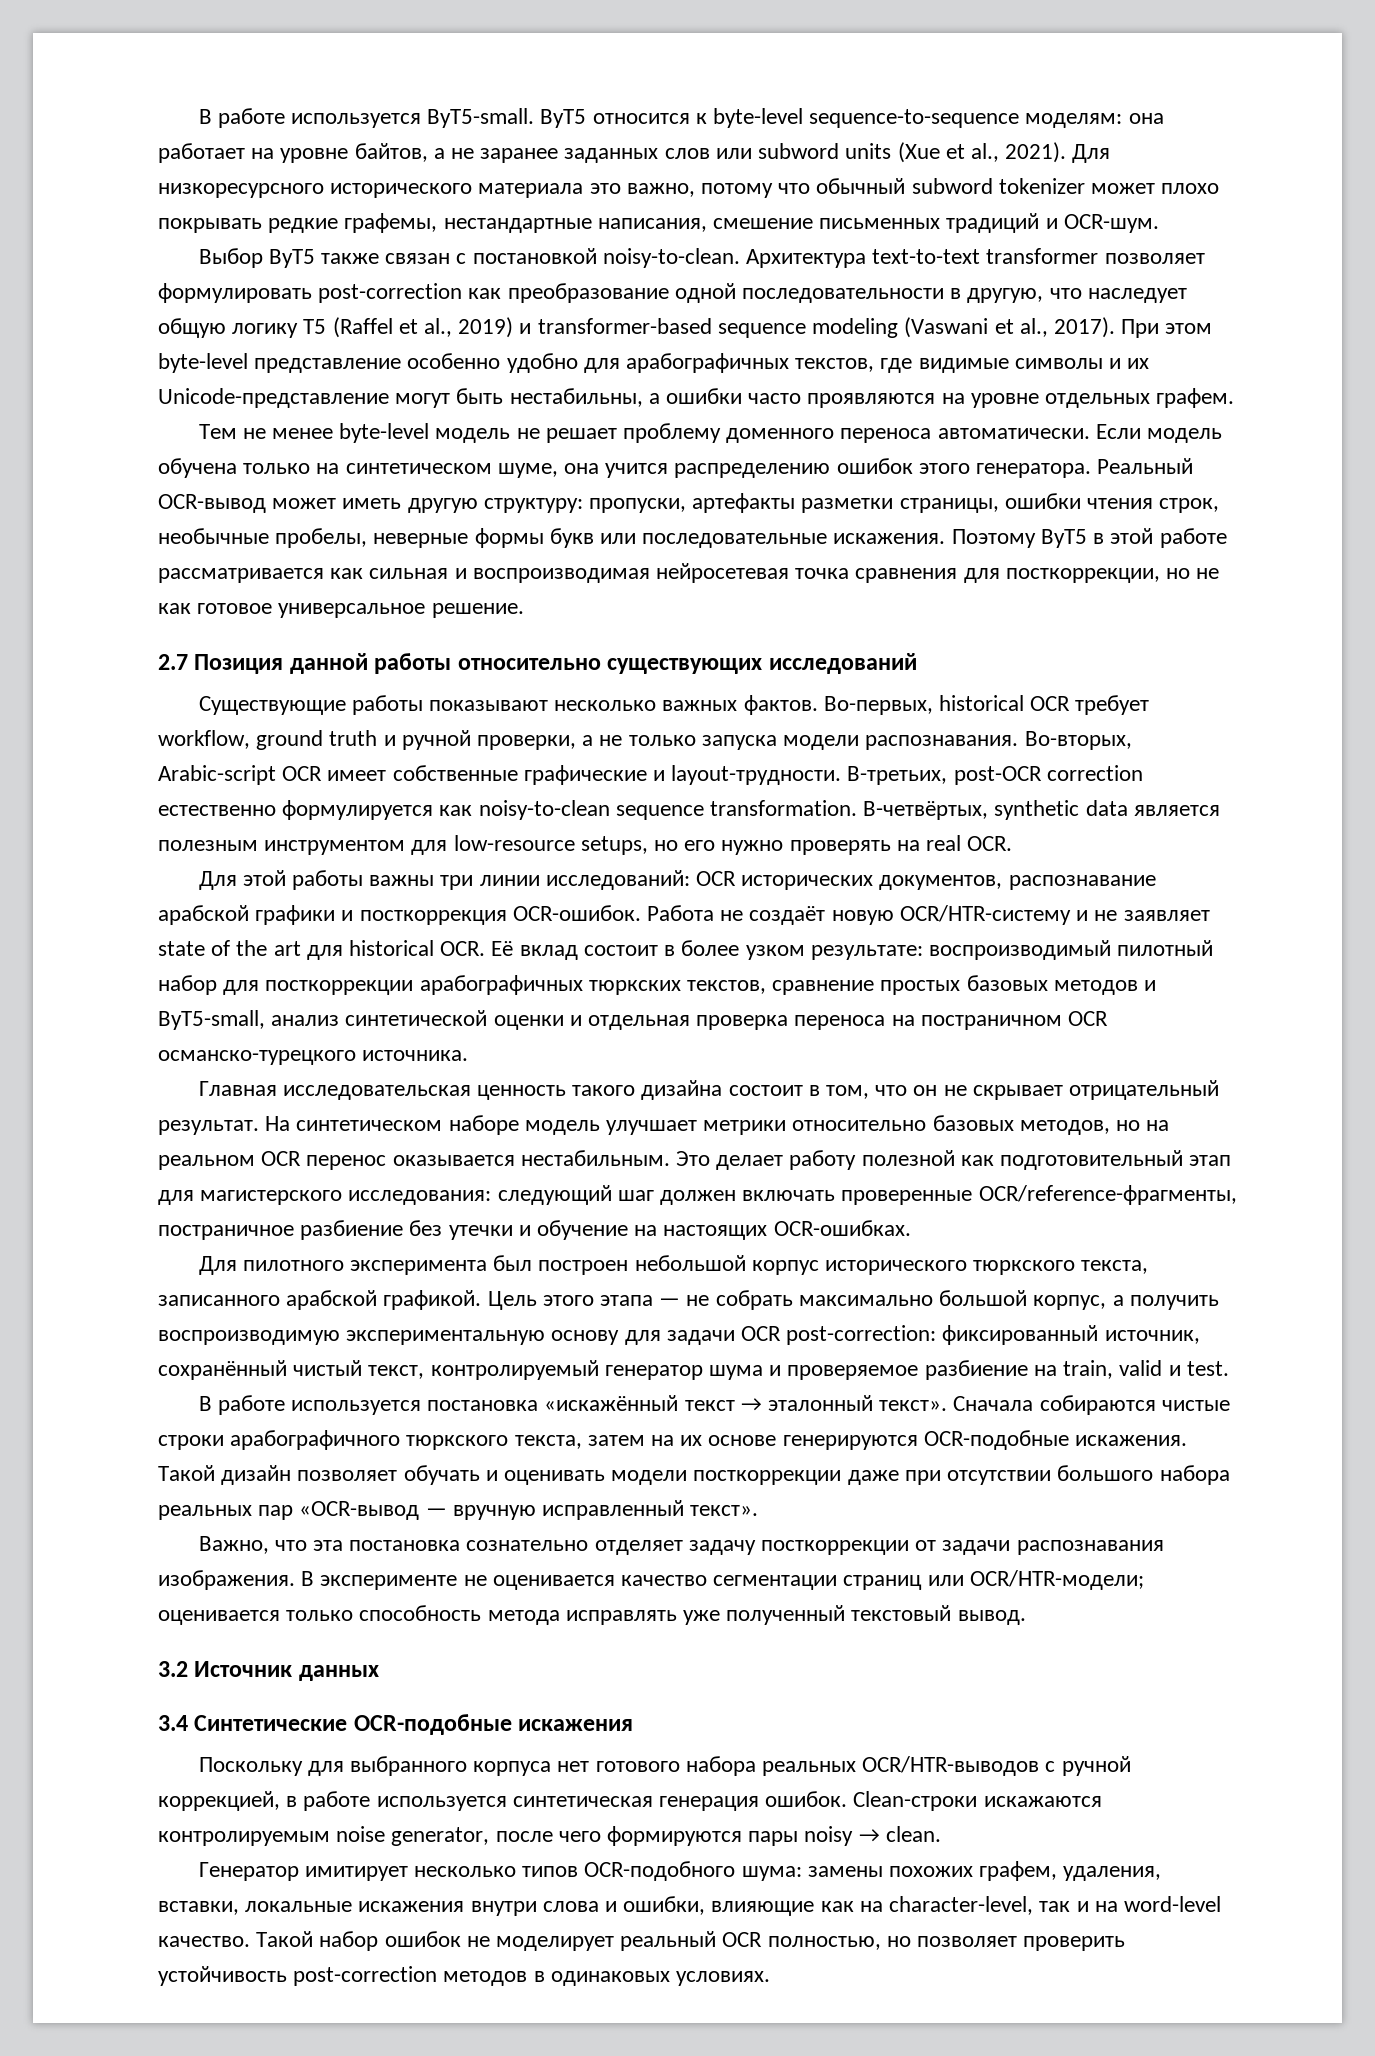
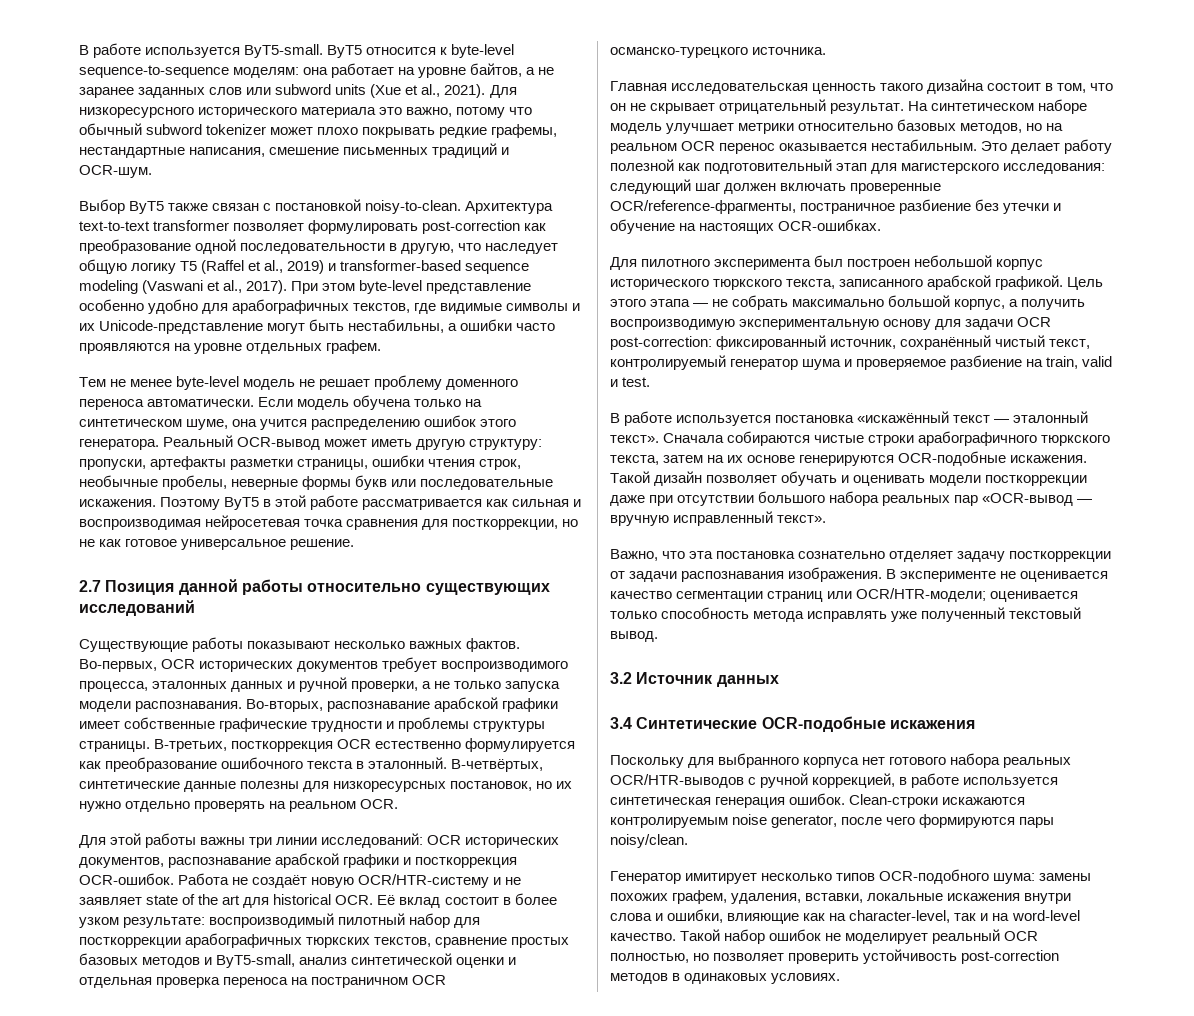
[939,695,1150,715] [158,730,378,750] historical OCR требует workflow, ground truth -> [161,657,569,672] [79,681,284,692] OCR исторических документов требует воспроизводимого процесса, эталонных данных
[158,765,1143,785] [158,800,1220,820] [158,835,784,855] Arabic-script OCR имеет собственные графические и layout-трудности. В-третьих, post-OCR correction естественно формулируется как noisy-to-clean sequence transformation. В-четвёртых, synthetic data является полезным инструментом для low-resource setups, но его нужно -> [327,697,559,712] [79,717,546,732] [79,738,576,752] [79,757,544,772] [79,781,573,792] [79,801,191,812] распознавание арабской графики имеет собственные графические трудности и проблемы структуры страницы. В-третьих, посткоррекция OCR естественно формулируется как преобразование ошибочного текста в эталонный. В-четвёртых, синтетические данные полезны для низкоресурсных постановок, но их нужно отдельно
[926,835,962,851] real -> [289,801,357,812] реальном
[740,1398,762,1411] → -> [994,419,1010,423] —
[804,1826,941,1846] noisy → clean. -> [610,834,688,848] noisy/clean.

